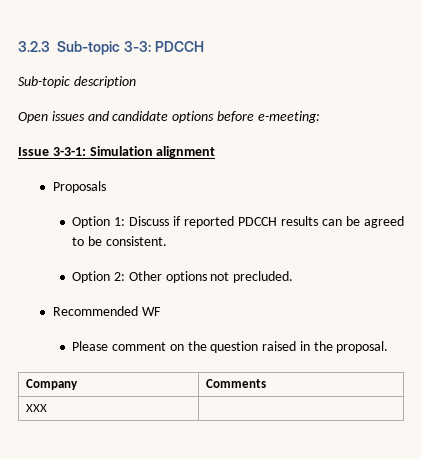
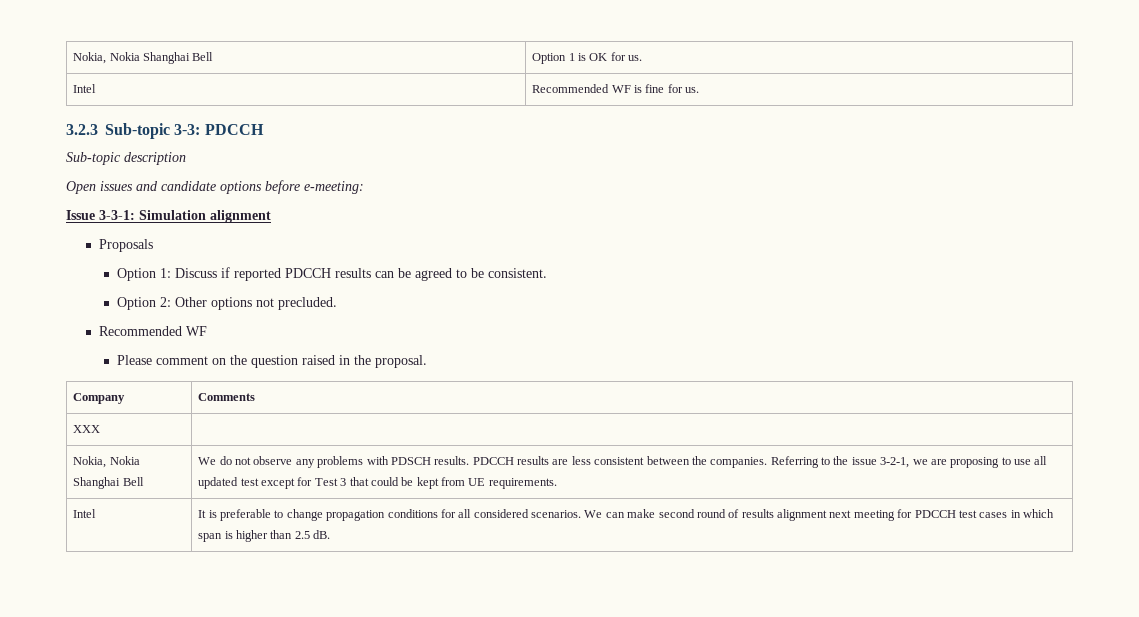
(18, 46) none -> [73,52,214,64] [532,52,643,64] [73,84,97,93] [532,84,700,93] Nokia, Nokia Shanghai Bell | Option 1 is OK for us. // Intel | Recommended WF is fine for us. //
(47, 408) none -> [73,456,140,468] [73,477,144,489] [198,456,1048,468] [198,477,557,489] [73,509,97,518] [198,509,1055,521] [198,530,331,542] // Nokia, Nokia Shanghai Bell | We do not observe any problems with PDSCH results. PDCCH results are less consistent between the companies. Referring to the issue 3-2-1, we are proposing to use all updated test except for Test 3 that could be kept from UE requirements. // Intel | It is preferable to change propagation conditions for all considered scenarios. We can make second round of results alignment next meeting for PDCCH test cases in which span is higher than 2.5 dB.

